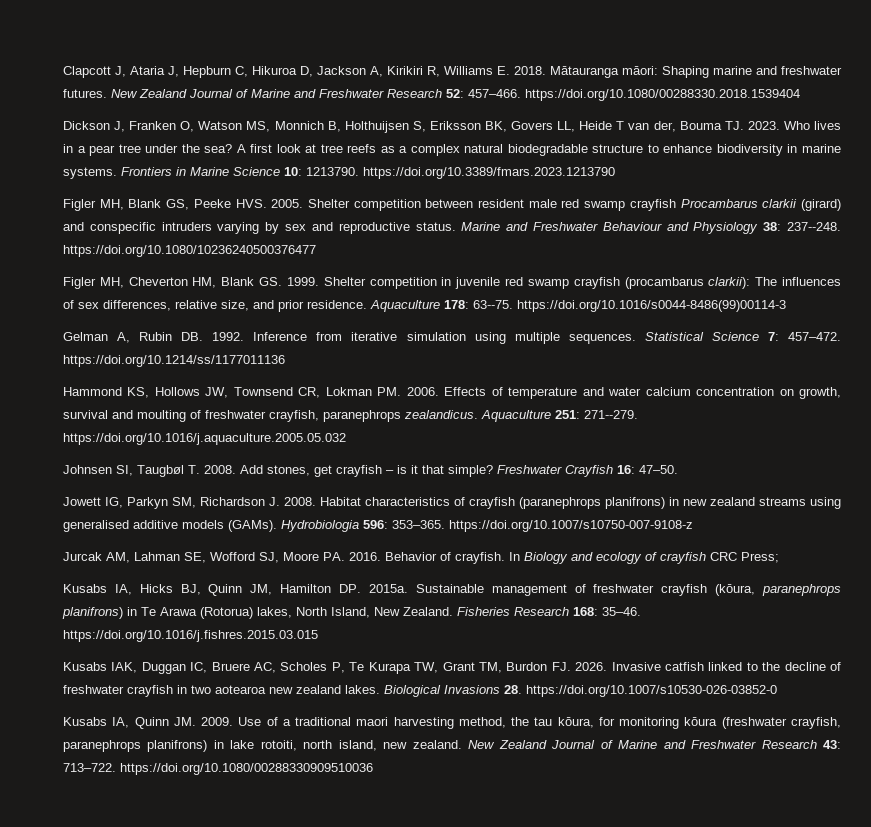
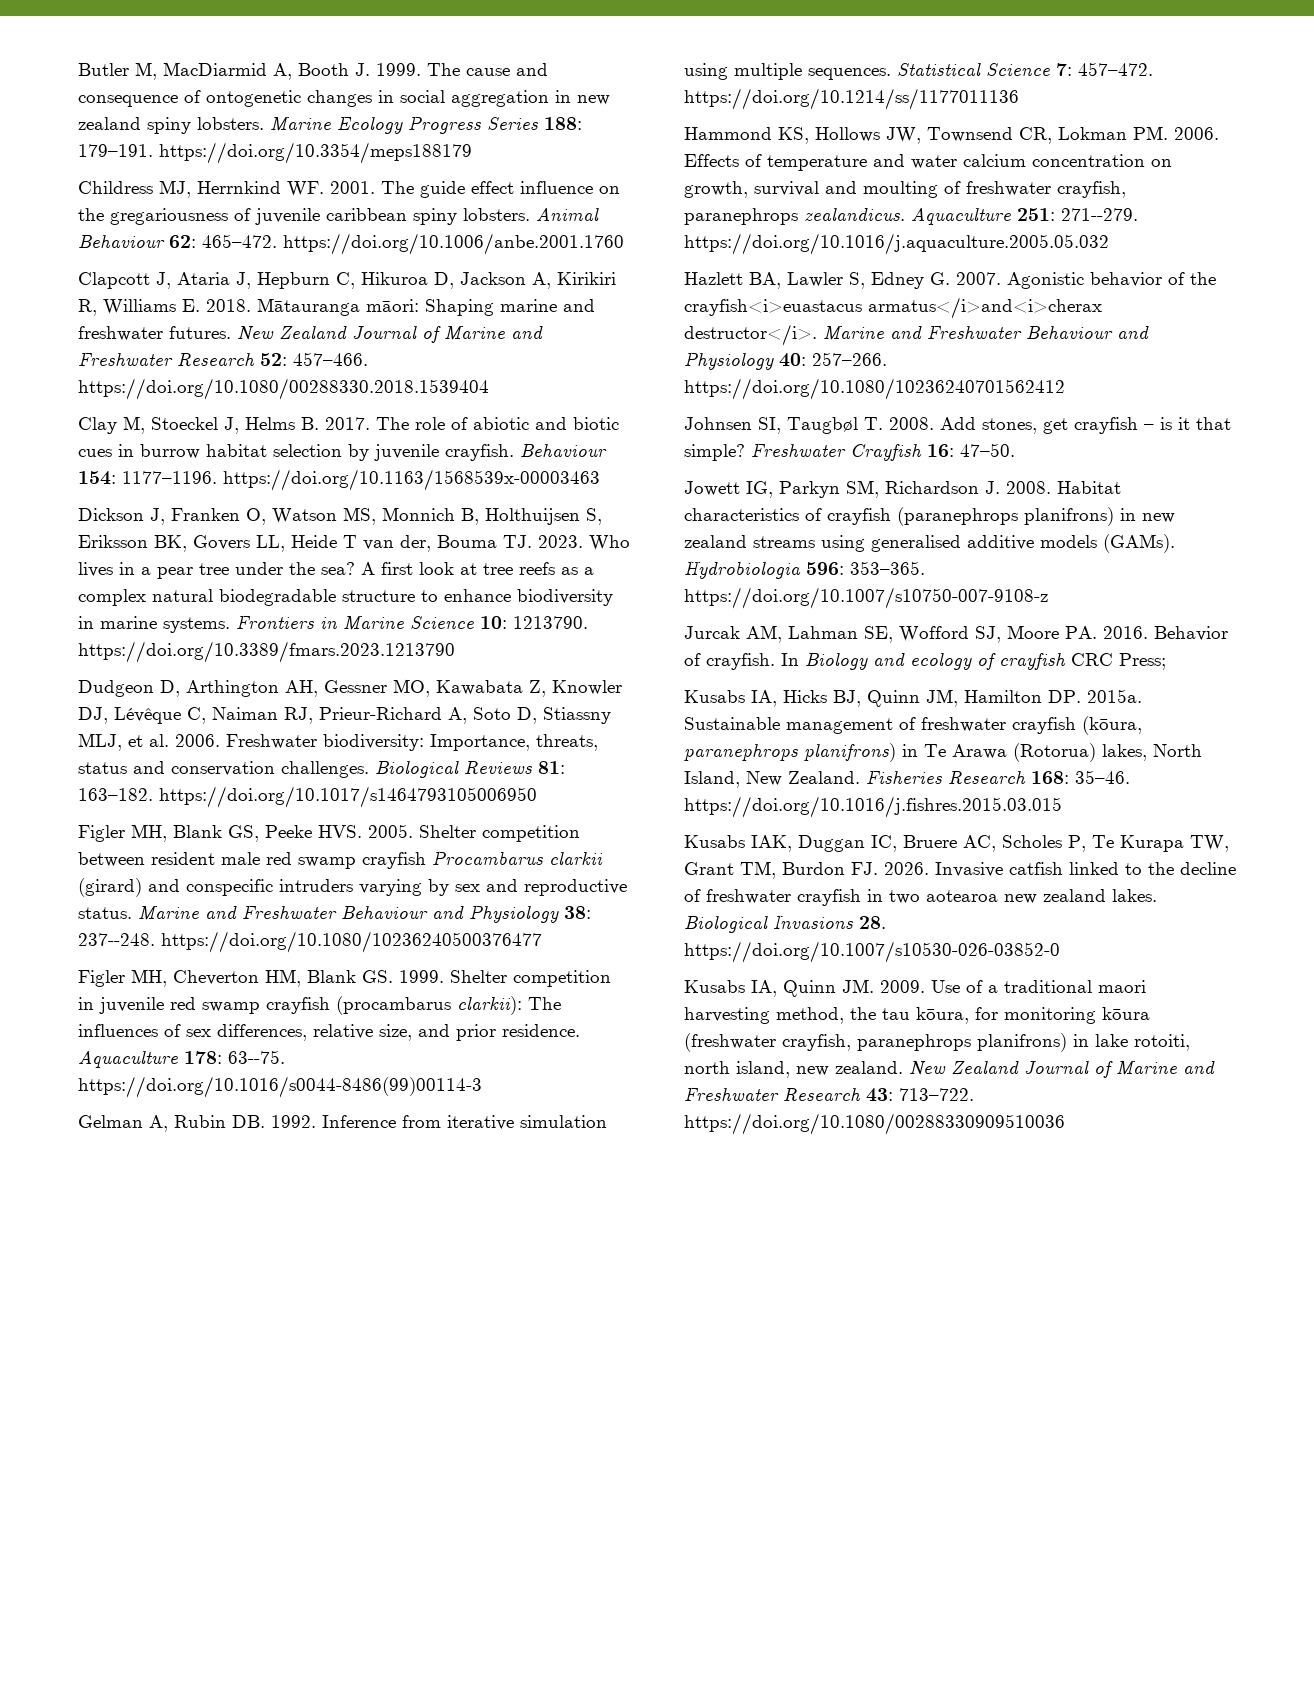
(63, 72) none -> [78,62,548,80] [78,90,610,107] [78,116,582,134] [78,142,472,164] [78,180,620,198] [78,207,599,225] [78,233,624,255] Butler M, MacDiarmid A, Booth J. 1999. The cause and consequence of ontogenetic changes in social aggregation in new zealand spiny lobsters. Marine Ecology Progress Series 188: 179–191. https://doi.org/10.3354/meps188179 // Childress MJ, Herrnkind WF. 2001. The guide effect influence on the gregariousness of juvenile caribbean spiny lobsters. Animal Behaviour 62: 465–472. https://doi.org/10.1006/anbe.2001.1760 //
(800, 95) none -> [78,416,619,434] [78,444,607,461] [78,469,600,491] // Clay M, Stoeckel J, Helms B. 2017. The role of abiotic and biotic cues in burrow habitat selection by juvenile crayfish. Behaviour 154: 1177–1196. https://doi.org/10.1163/1568539x-00003463
(615, 173) none -> [78,679,622,697] [78,707,611,724] [78,733,598,751] [78,761,565,778] [78,786,537,808] // Dudgeon D, Arthington AH, Gessner MO, Kawabata Z, Knowler DJ, Lévêque C, Naiman RJ, Prieur‐Richard A, Soto D, Stiassny MLJ, et al. 2006. Freshwater biodiversity: Importance, threats, status and conservation challenges. Biological Reviews 81: 163–182. https://doi.org/10.1017/s1464793105006950
(346, 439) none -> [684,272,1216,289] [684,297,1102,319] [684,324,1149,346] [684,352,887,370] [684,378,1065,400] // Hazlett BA, Lawler S, Edney G. 2007. Agonistic behavior of the crayfish<i>euastacus armatus</i>and<i>cherax destructor</i>. Marine and Freshwater Behaviour and Physiology 40: 257–266. https://doi.org/10.1080/10236240701562412

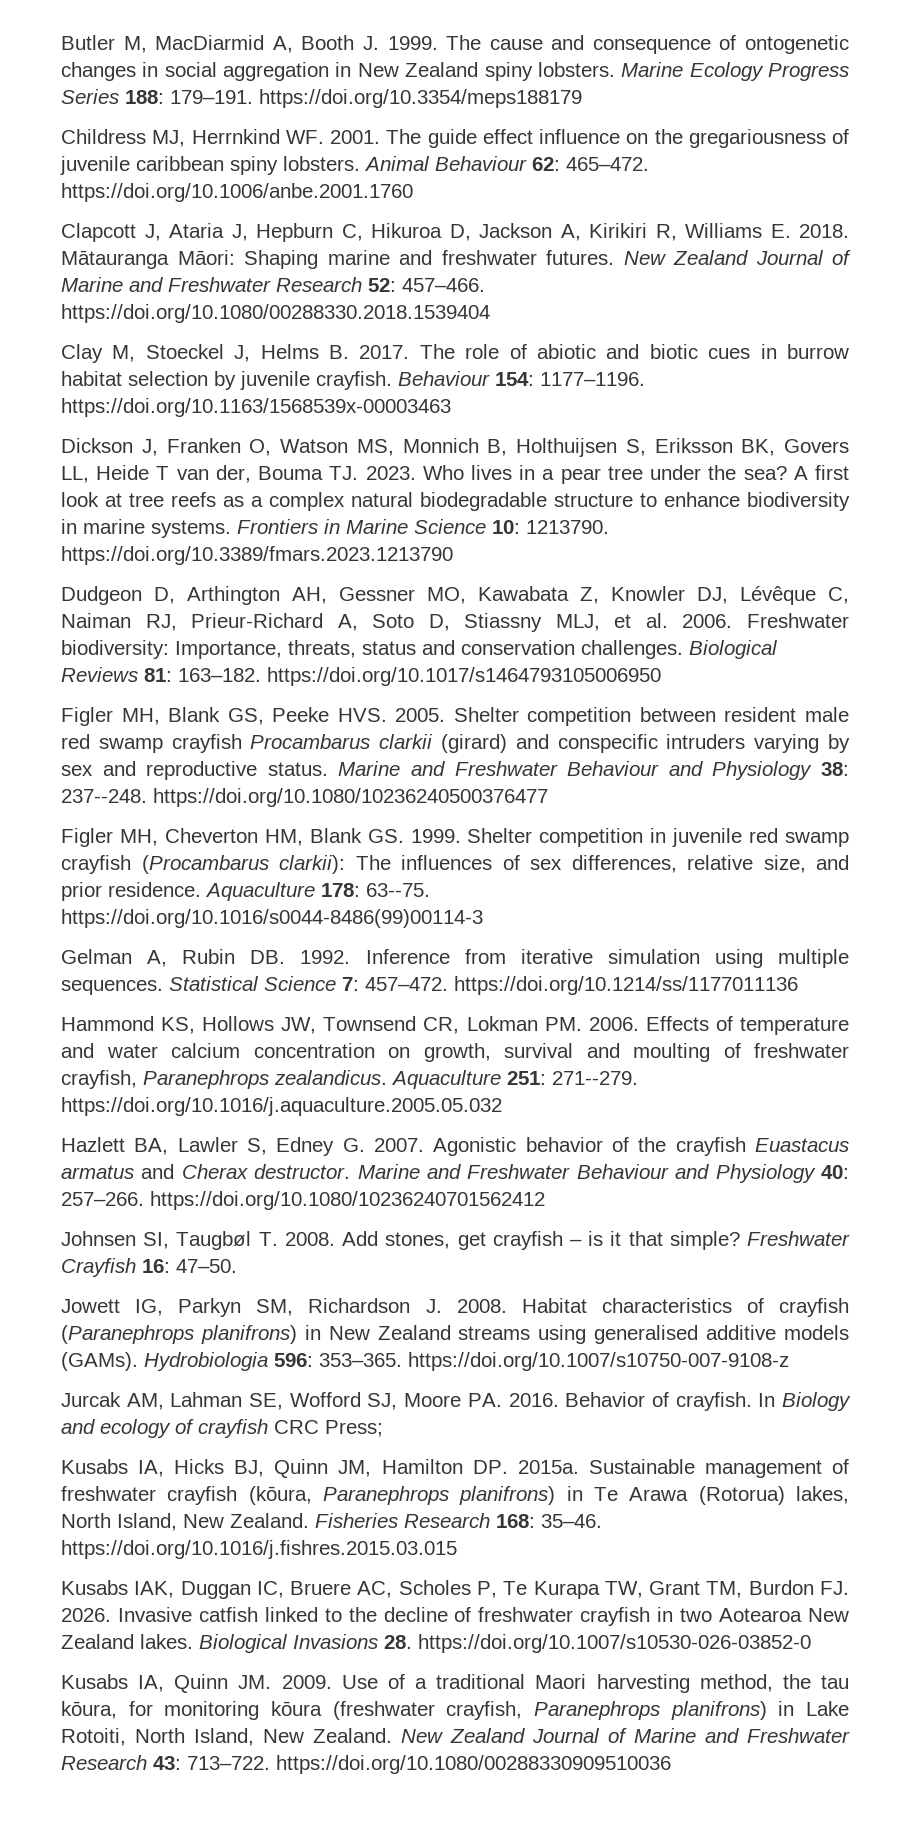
[577,95,610,105] [78,117,141,130] new zealand -> [357,62,479,77] New Zealand
[366,299,419,312] māori: -> [177,250,235,265] Māori:
[336,996,451,1015] (procambarus -> [141,855,269,874] (Procambarus
[684,208,798,225] paranephrops -> [143,1070,269,1089] Paranephrops
[684,297,1102,319] [684,324,817,346] crayfish<i>euastacus armatus</i>and<i>cherax destructor</i>. -> [675,1137,850,1156] [61,1164,351,1179] crayfish Euastacus armatus and Cherax destructor.
[897,507,1175,526] [684,535,747,548] (paranephrops planifrons) in new zealand -> [61,1325,451,1344] (Paranephrops planifrons) in New Zealand
[684,744,798,761] paranephrops -> [323,1486,449,1505] Paranephrops
[926,889,1106,904] aotearoa new zealand -> [719,1608,849,1622] [61,1634,134,1649] Aotearoa New Zealand
[1098,980,1146,993] maori -> [535,1674,587,1689] Maori
[857,1033,1190,1052] [684,1061,903,1078] paranephrops planifrons) in lake rotoiti, north island, new zealand. -> [534,1701,849,1720] [61,1728,392,1746] Paranephrops planifrons) in Lake Rotoiti, North Island, New Zealand.

